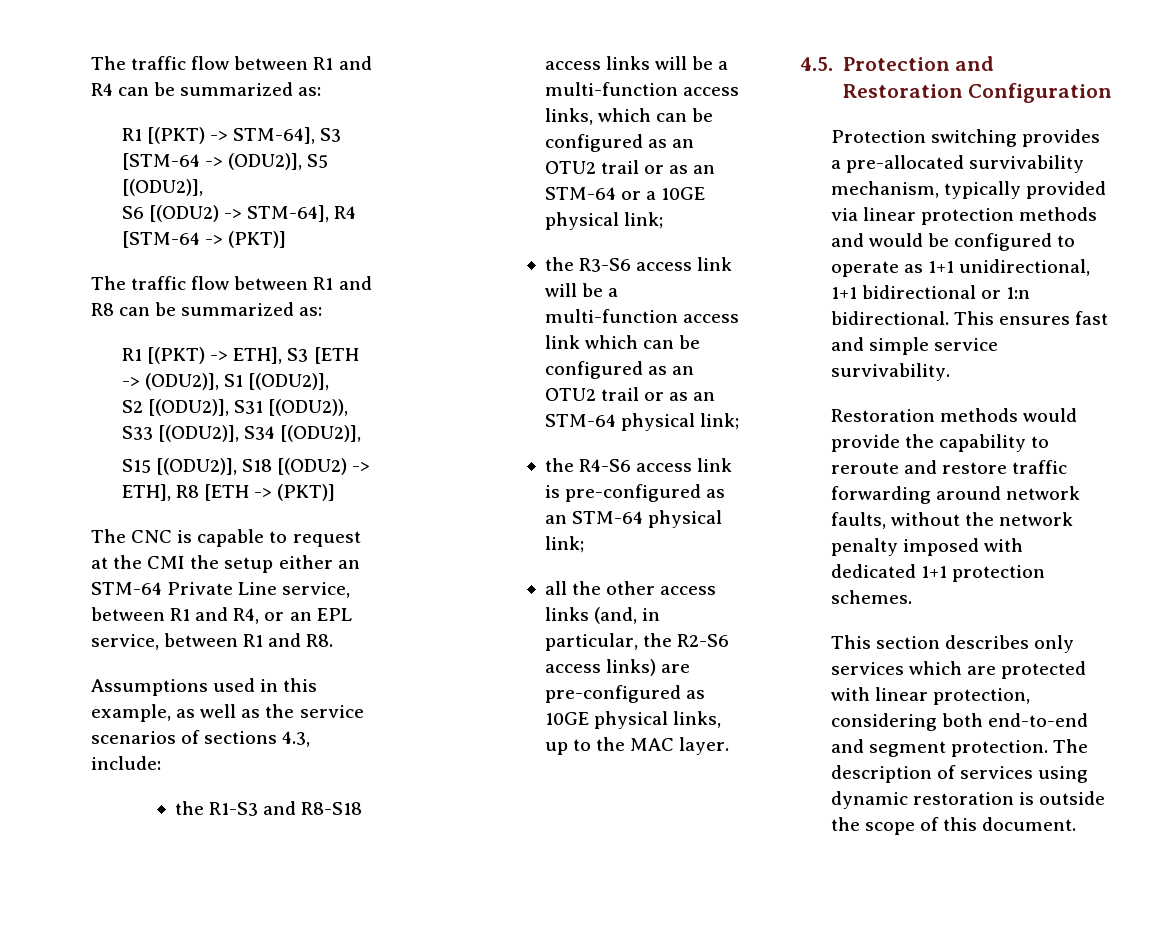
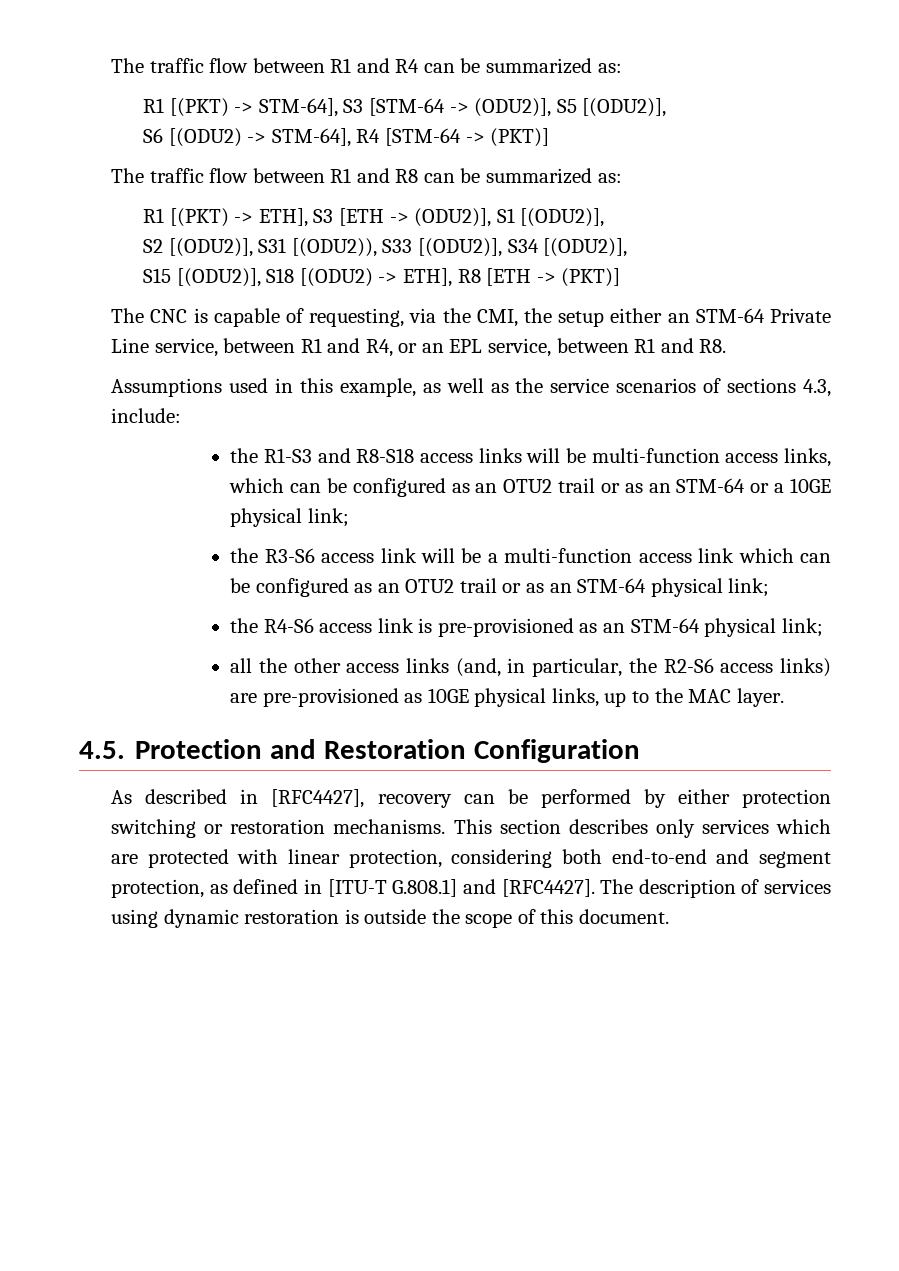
[269,531,361,547] [90,555,186,569] to request at the CMI -> [285,308,518,327] of requesting, via the CMI,
[718,61,729,70] a -> (586, 455) none
[564,484,701,502] pre-configured -> [437,618,574,637] pre-provisioned
[544,685,681,703] pre-configured -> [262,688,399,707] pre-provisioned
[830,129,1101,147] [830,155,1085,173] [830,181,1107,199] [830,207,1098,225] [830,233,1076,251] [830,259,1091,277] [830,285,1031,299] [830,311,1109,325] [830,337,999,355] [830,363,950,381] [830,408,1078,422] [830,434,1050,452] [830,460,1068,474] [830,486,1081,504] [830,512,1074,529] [830,538,1024,556] [830,564,1046,582] [830,590,912,604] Protection switching provides a pre-allocated survivability mechanism, typically provided via linear protection methods and would be configured to operate as 1+1 unidirectional, 1+1 bidirectional or 1:n bidirectional. This ensures fast and simple service survivability. // Restoration methods would provide the capability to reroute and restore traffic forwarding around network faults, without the network penalty imposed with dedicated 1+1 protection schemes. // -> [111,789,831,808] [111,819,446,838] As described in [RFC4427], recovery can be performed by either protection switching or restoration mechanisms.
[951,740,1049,757] protection. -> [111,879,595,898] protection, as defined in [ITU-T G.808.1] and [RFC4427].

